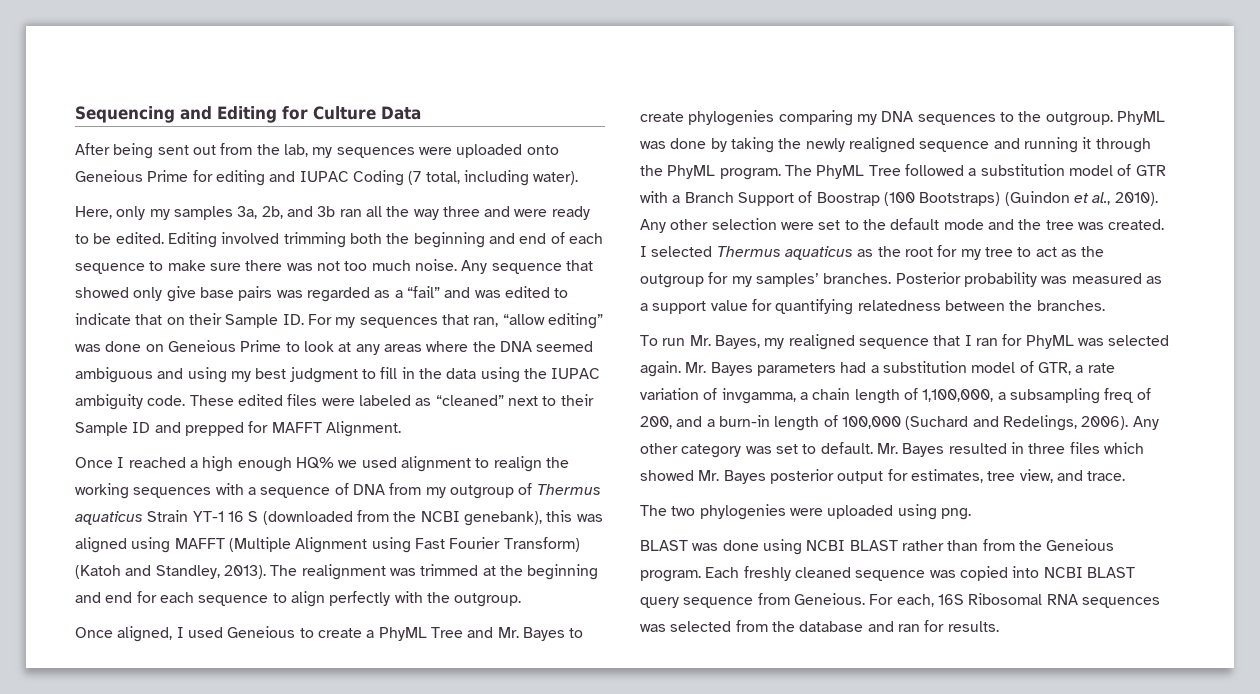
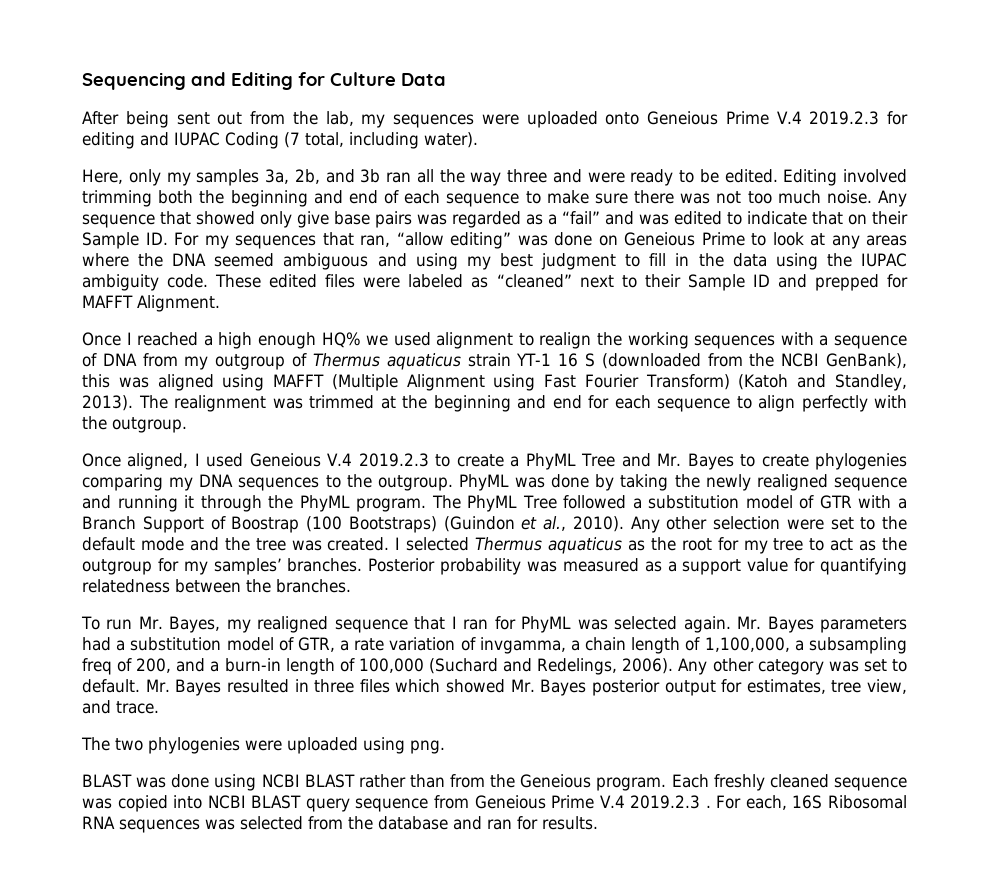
(189, 176) none -> [776,111,880,125] V.4 2019.2.3
[147,510,189,522] Strain -> [467,353,511,367] strain
[463,511,542,526] genebank), -> [826,353,907,369] GenBank),
(296, 632) none -> [327,453,429,467] V.4 2019.2.3
[793,593,865,605] Geneious. -> [474,795,711,809] Geneious Prime V.4 2019.2.3 .

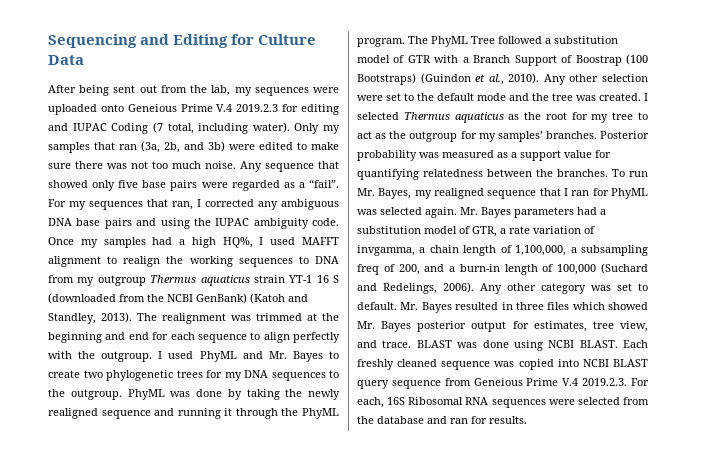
[82,169,907,186] [82,190,520,207] // Here, only my samples 3a, 2b, and 3b ran all the way three and were ready to be edited. Editing involved trimming both the beginning and end of each sequence -> [294,123,340,134] [48,141,293,153] Only my samples that ran (3a, 2b, and 3b) were edited
[297,211,447,228] give base pairs was -> [118,180,228,191] five base pairs were
[562,211,908,225] [82,232,168,249] “fail” and was edited to indicate that on their Sample ID. -> [309,179,339,188] “fail”.
[396,232,907,249] [82,253,908,270] [82,274,908,291] [82,295,220,312] [82,332,431,349] “allow editing” was done on Geneious Prime to look at any areas where the DNA seemed ambiguous and using my best judgment to fill in the data using the IUPAC ambiguity code. These edited files were labeled as “cleaned” next to their Sample ID and prepped for MAFFT Alignment. // Once I reached a high enough HQ% we used -> [197,199,339,210] [48,218,339,229] [48,237,339,248] I corrected any ambiguous DNA base pairs and using the IUPAC ambiguity code. Once my samples had a high HQ%, I used MAFFT
[780,332,907,349] [82,353,97,367] with a sequence of -> [298,256,309,264] to
[292,353,308,367] of -> (146, 280) none
[826,353,907,369] [82,374,730,391] GenBank), this was aligned using MAFFT (Multiple Alignment using Fast Fourier Transform) -> [196,293,247,304] GenBank)
[82,453,616,470] // Once aligned, I used Geneious V.4 2019.2.3 to create a PhyML Tree -> [158,351,237,362] I used PhyML
[814,453,907,470] [82,474,163,491] phylogenies comparing -> [83,370,222,381] two phylogenetic trees for
(351, 586) // -> (608, 173) none
[81,737,445,754] // The two phylogenies were uploaded using png. // -> (412, 344) none
[304,774,667,791] BLAST rather than from the Geneious program. -> [579,340,618,348] BLAST.
[630,795,711,809] 2019.2.3 . -> [582,378,628,386] 2019.2.3.
[205,819,235,830] was -> [548,399,575,405] were

